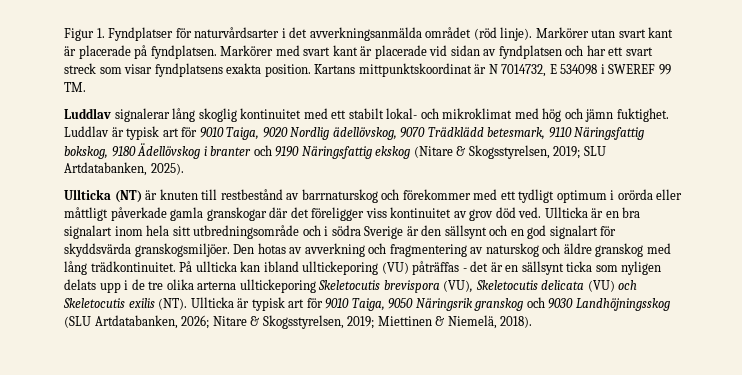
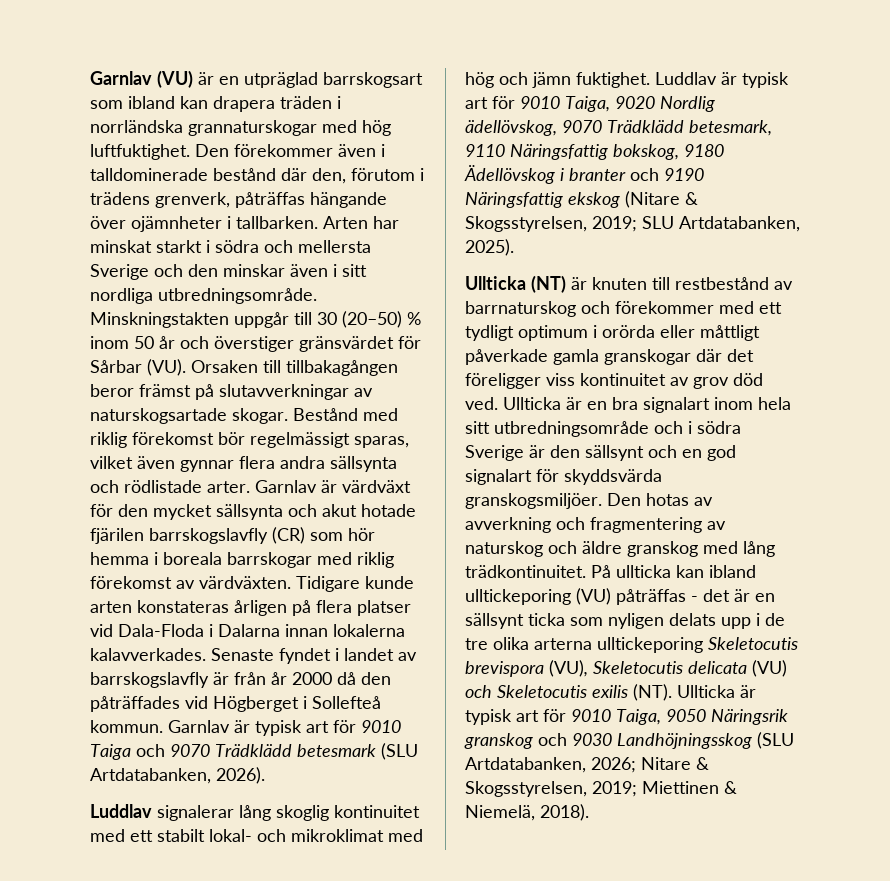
[64,27,674,41] [64,45,653,59] [64,63,671,77] [64,82,86,92] Figur 1. Fyndplatser för naturvårdsarter i det avverkningsanmälda området (röd linje). Markörer utan svart kant är placerade på fyndplatsen. Markörer med svart kant är placerade vid sidan av fyndplatsen och har ett svart streck som visar fyndplatsens exakta position. Kartans mittpunktskoordinat är N 7014732, E 534098 i SWEREF 99 TM. -> [90,70,423,88] [90,96,341,112] [90,120,391,136] [90,144,385,160] [90,168,424,184] [90,192,387,208] [90,216,399,232] [90,240,371,253] [90,264,367,280] [90,288,317,304] [90,311,421,328] [90,336,421,352] [90,359,398,376] [90,384,373,400] [90,408,398,424] [90,432,409,448] [90,456,397,472] [90,480,411,493] [90,504,416,520] [90,527,375,544] [90,552,394,568] [90,576,414,592] [90,600,411,616] [90,624,405,637] [90,648,417,664] [90,672,391,688] [90,696,381,712] [90,720,401,736] [90,743,418,760] [90,767,265,784] Garnlav (VU) är en utpräglad barrskogsart som ibland kan drapera träden i norrländska grannaturskogar med hög luftfuktighet. Den förekommer även i talldominerade bestånd där den, förutom i trädens grenverk, påträffas hängande över ojämnheter i tallbarken. Arten har minskat starkt i södra och mellersta Sverige och den minskar även i sitt nordliga utbredningsområde. Minskningstakten uppgår till 30 (20–50) % inom 50 år och överstiger gränsvärdet för Sårbar (VU). Orsaken till tillbakagången beror främst på slutavverkningar av naturskogsartade skogar. Bestånd med riklig förekomst bör regelmässigt sparas, vilket även gynnar flera andra sällsynta och rödlistade arter. Garnlav är värdväxt för den mycket sällsynta och akut hotade fjärilen barrskogslavfly (CR) som hör hemma i boreala barrskogar med riklig förekomst av värdväxten. Tidigare kunde arten konstateras årligen på flera platser vid Dala-Floda i Dalarna innan lokalerna kalavverkades. Senaste fyndet i landet av barrskogslavfly är från år 2000 då den påträffades vid Högberget i Sollefteå kommun. Garnlav är typisk art för 9010 Taiga och 9070 Trädklädd betesmark (SLU Artdatabanken, 2026).

